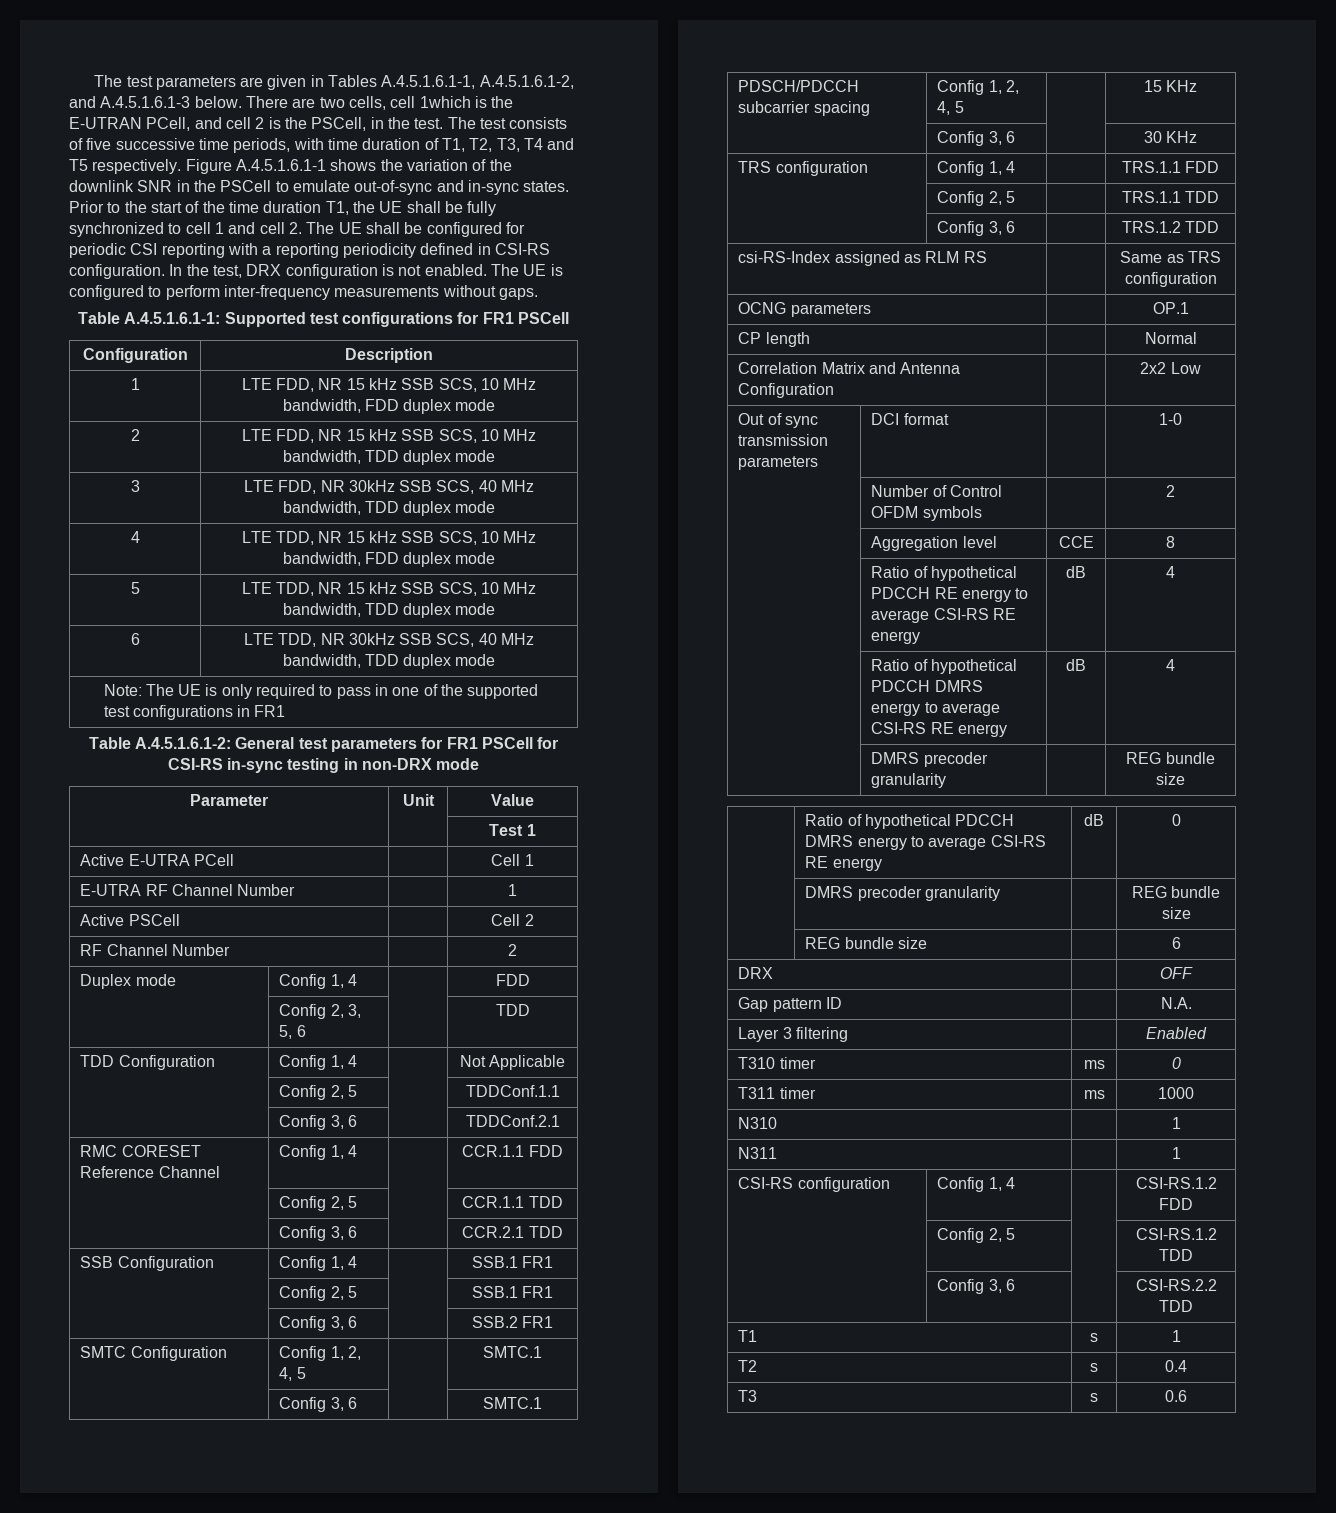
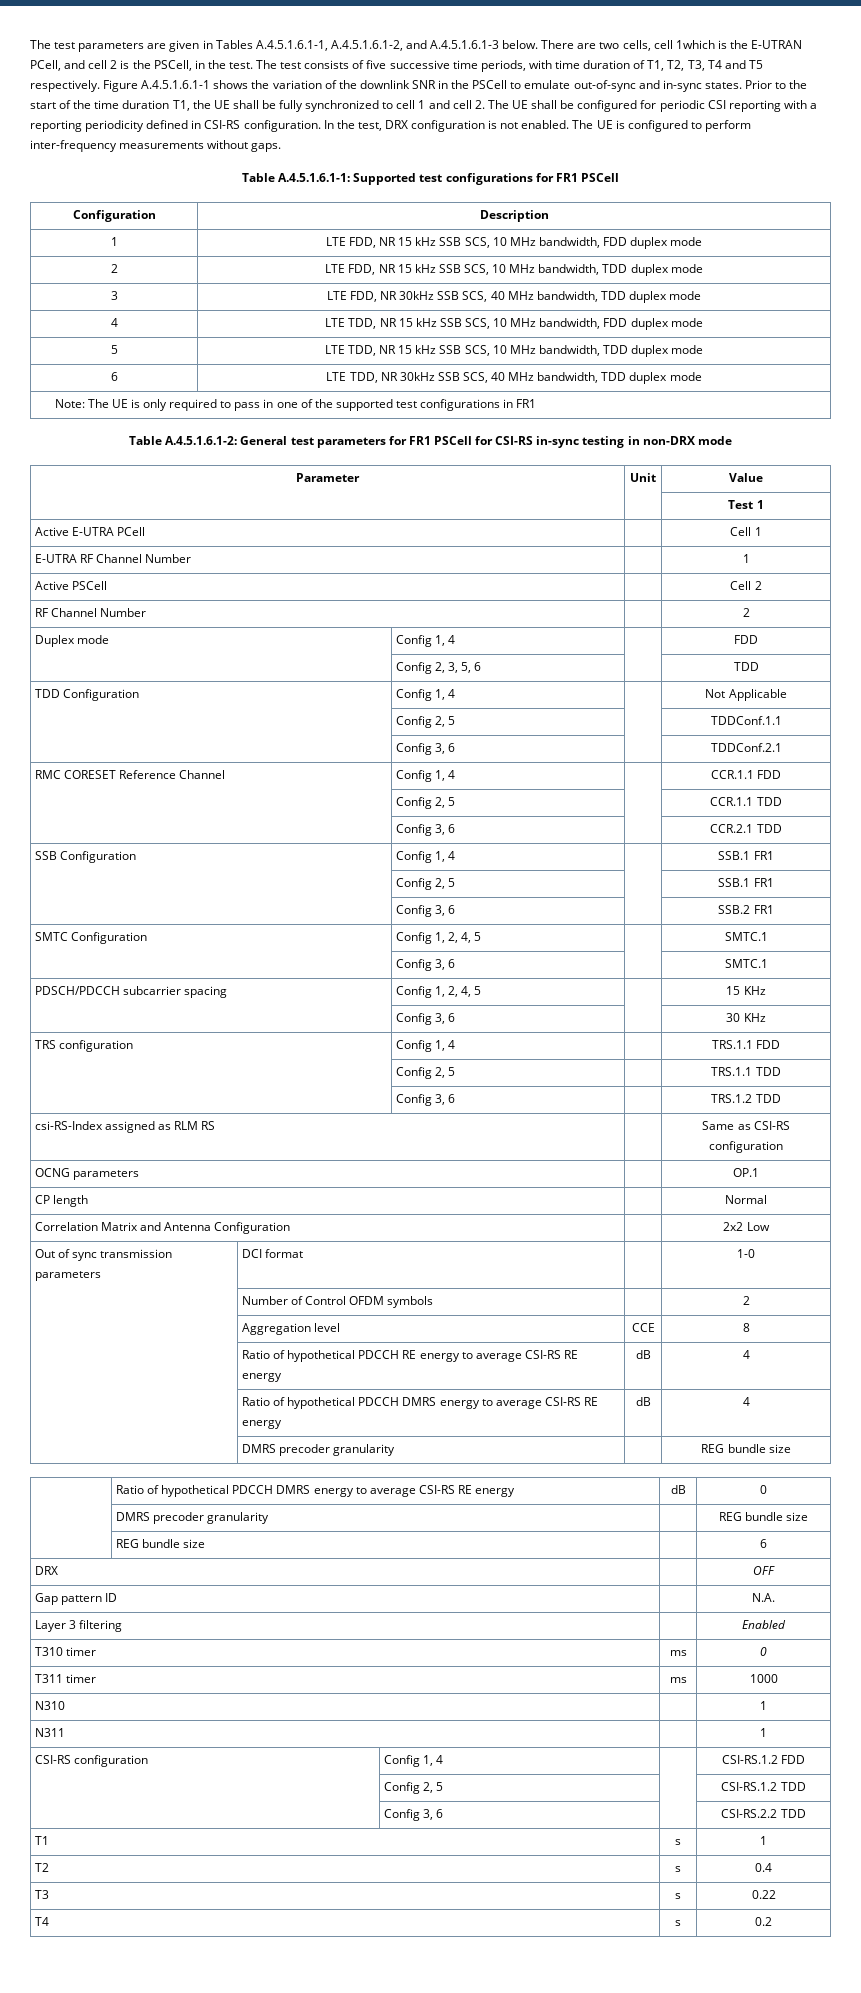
[1187,251,1221,263] TRS -> [753,1121,790,1130] CSI-RS
[1165,1390,1187,1402] 0.6 -> [751,1890,776,1899] [35,1917,50,1926] [675,1920,681,1926] [755,1917,772,1926] 0.22 // T4 | s | 0.2

